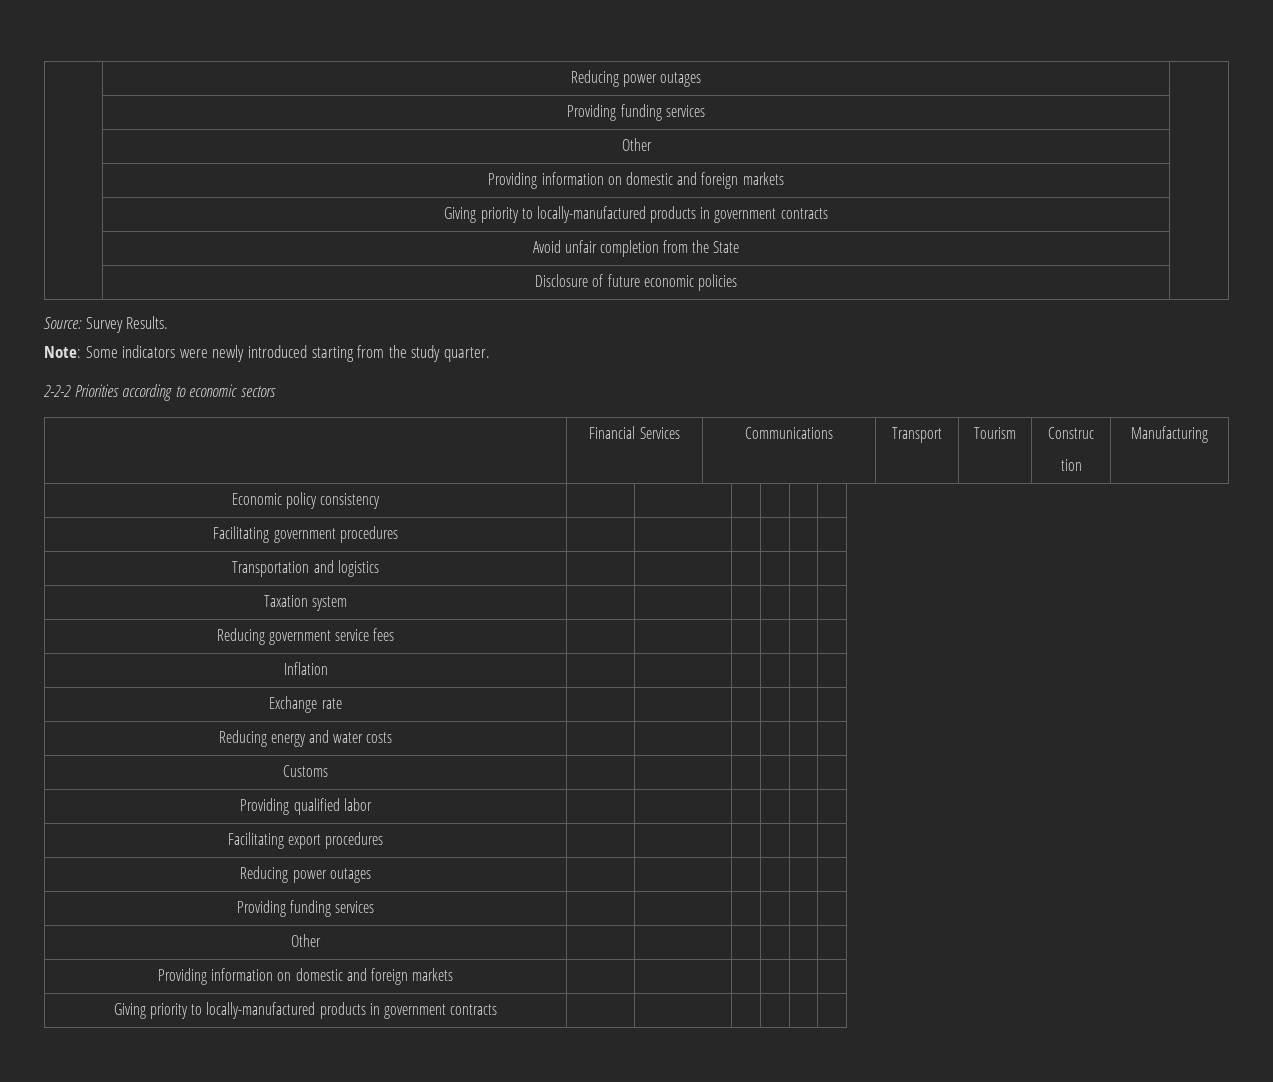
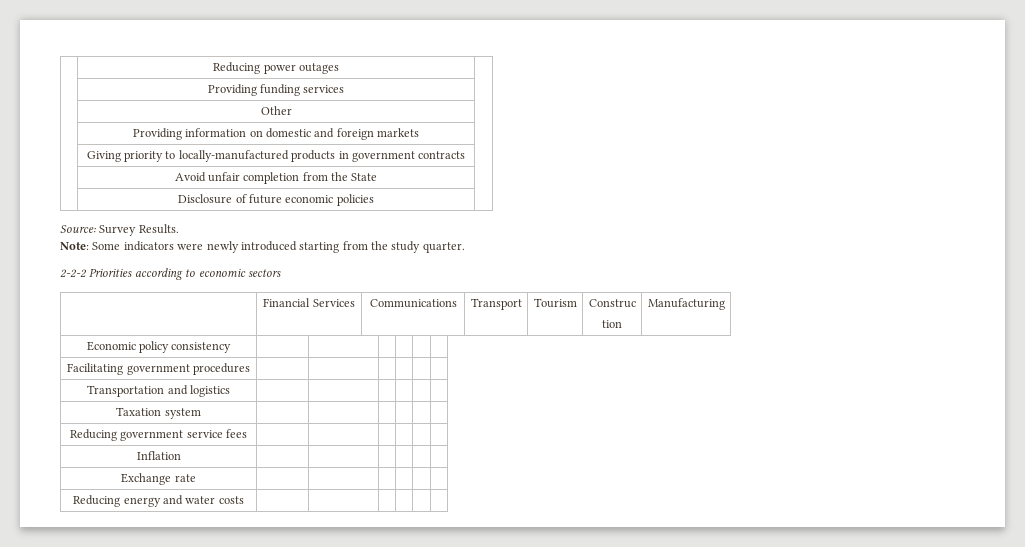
[283,765,328,777] [240,798,372,815] [227,832,384,849] [240,866,371,883] [236,900,375,917] [291,934,321,947] [157,968,454,985] [113,1002,498,1019] // Customs | | | | | | // Providing qualified labor | | | | | | // Facilitating export procedures | | | | | | // Reducing power outages | | | | | | // Providing funding services | | | | | | // Other | | | | | | // Providing information on domestic and foreign markets | | | | | | // Giving priority to locally-manufactured products in government contracts | | | | | | -> (244, 500) none

